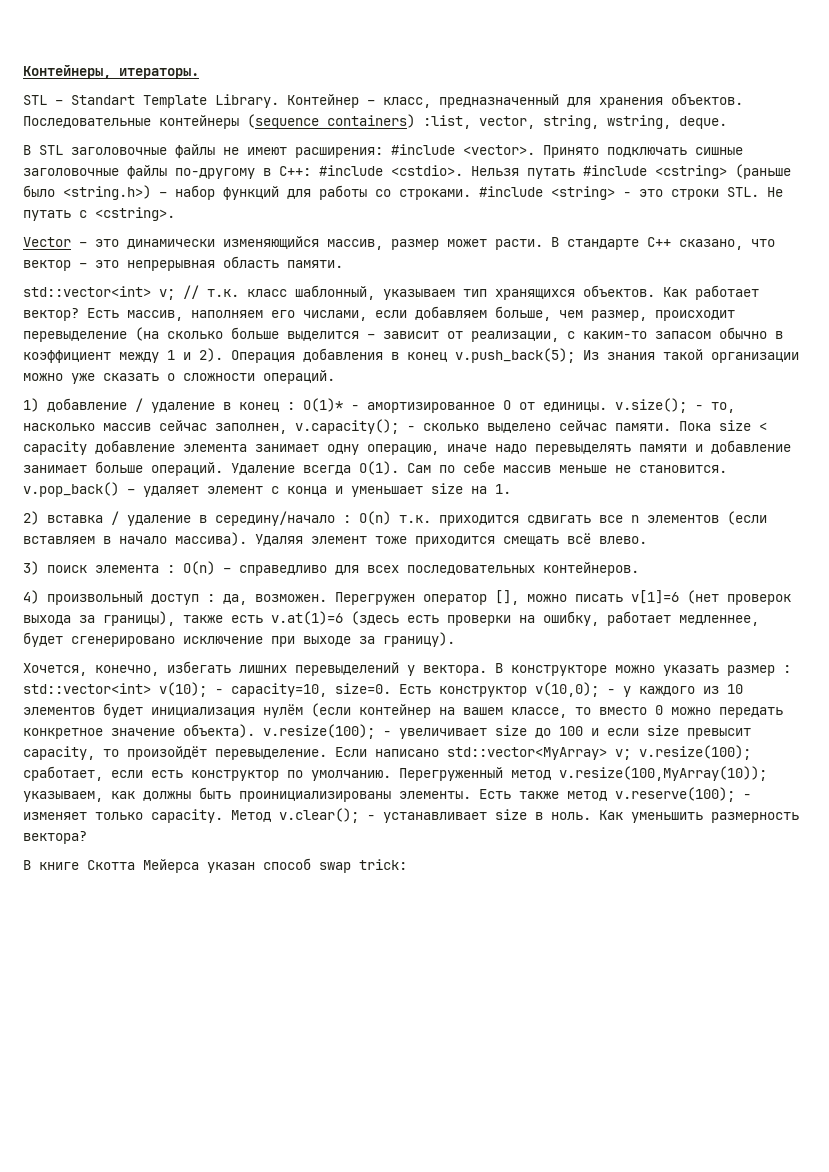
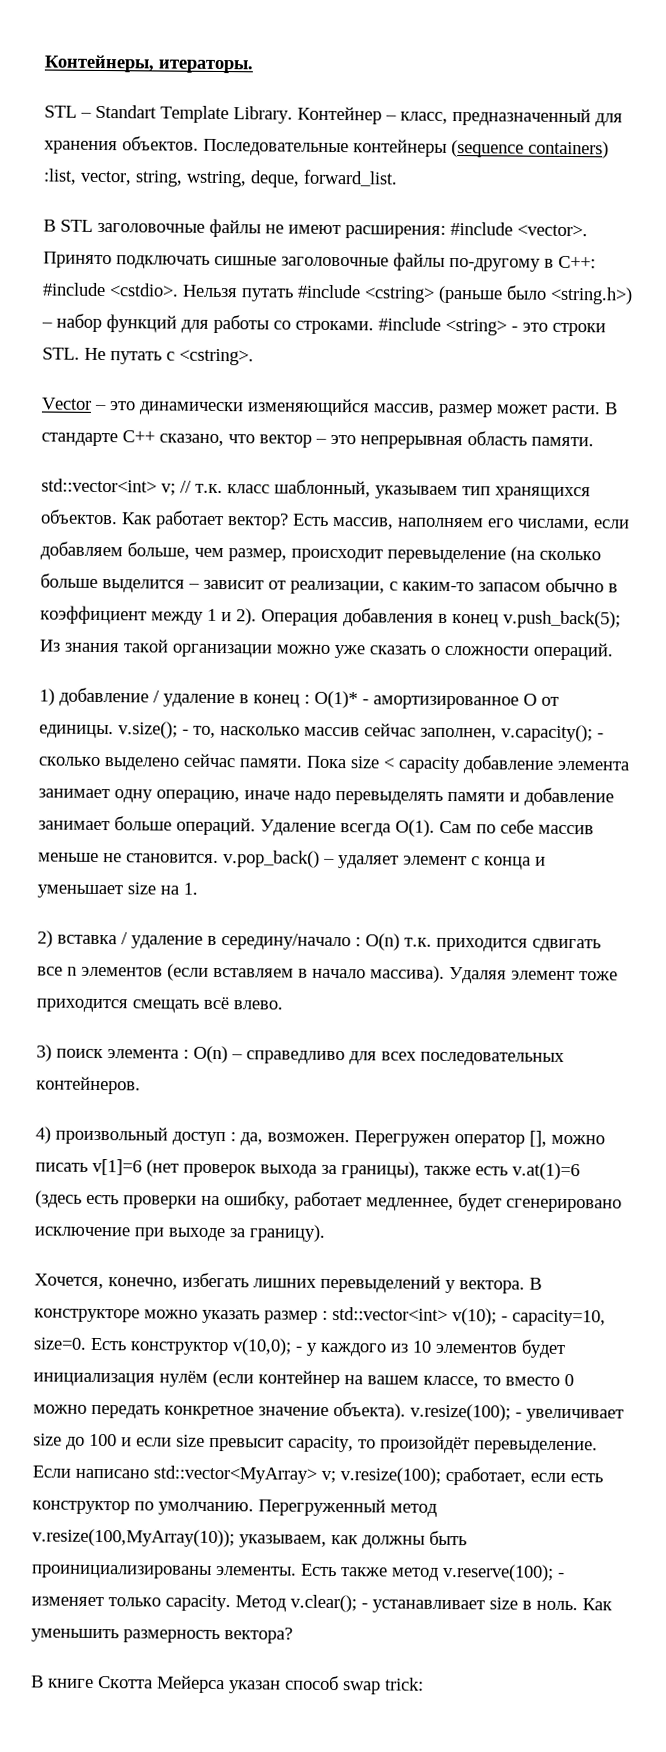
[679,116,727,129] deque. -> [250,169,398,188] deque, forward_list.

